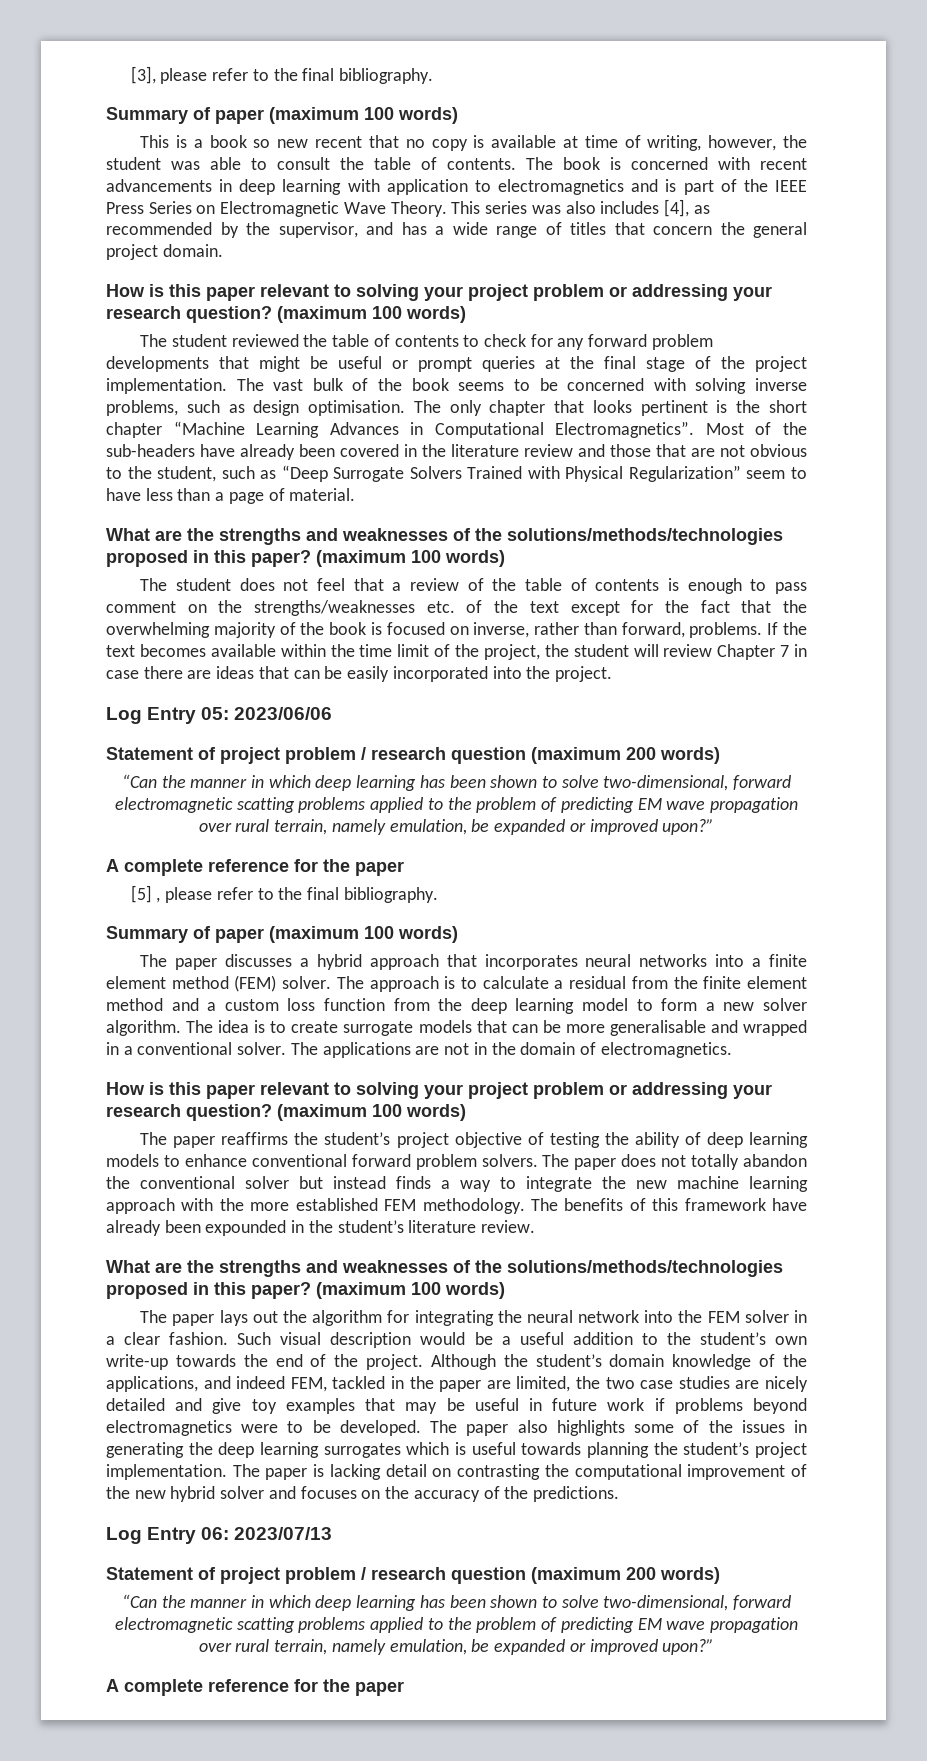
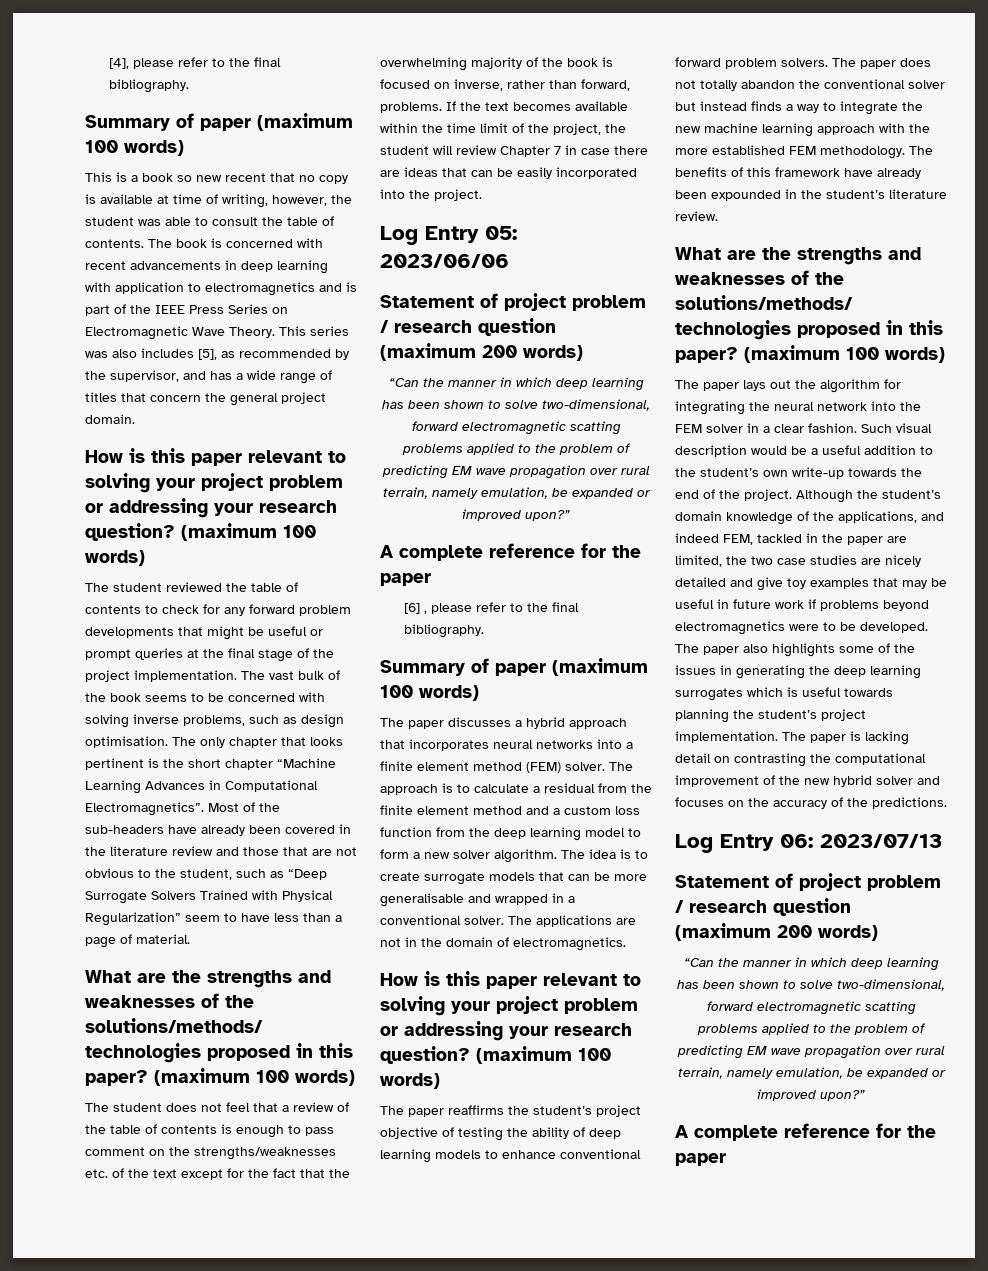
[130,66,156,84] [3], -> [108,58,129,69] [4],
[663,199,689,217] [4], -> [198,349,217,360] [5],
[130,885,152,903] [5] -> [403,603,420,614] [6]

